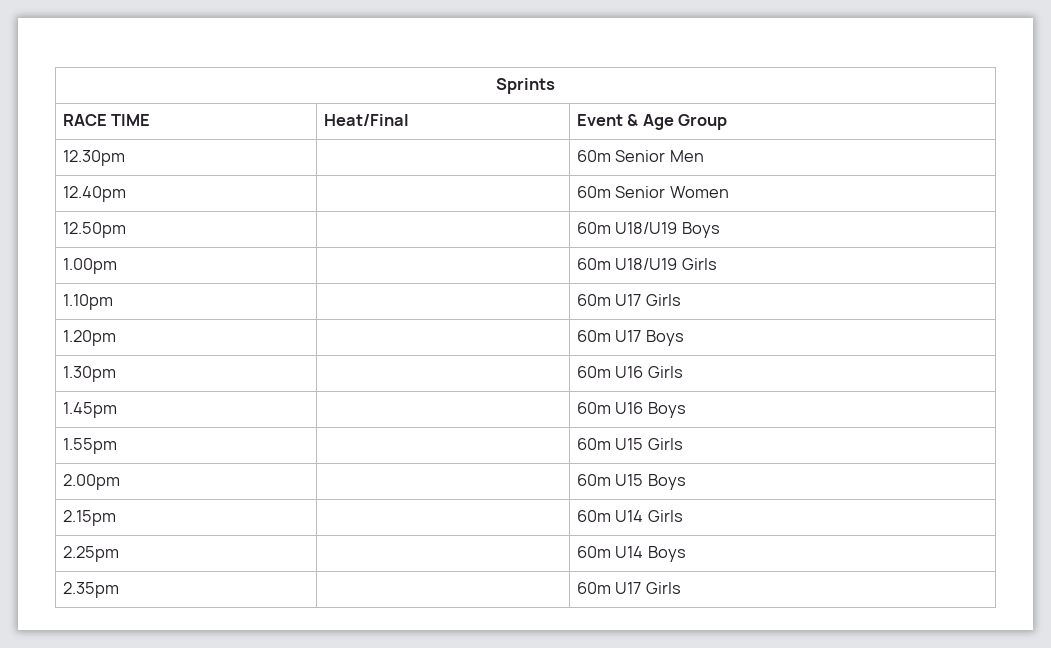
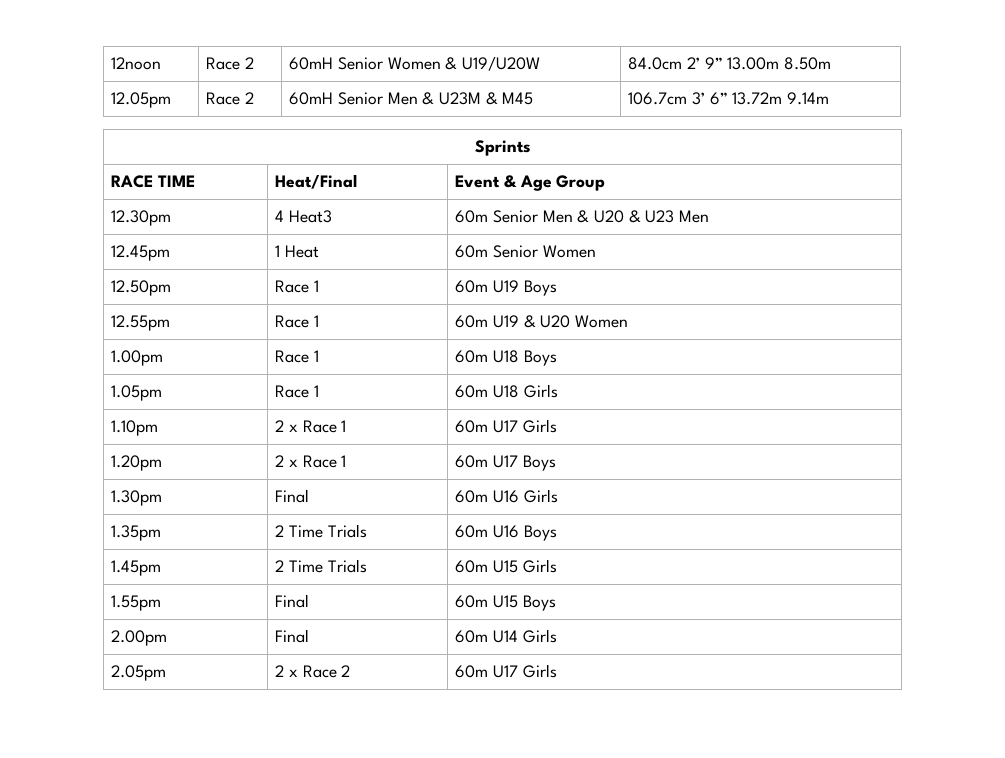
(496, 86) none -> [111,57,162,70] [206,57,254,70] [289,56,540,71] [628,57,831,70] [111,92,172,108] [206,92,254,105] [289,92,534,105] [628,92,829,105] 12noon | Race 2 | 60mH Senior Women & U19/U20W | 84.0cm 2’ 9” 13.00m 8.50m // 12.05pm | Race 2 | 60mH Senior Men & U23M & M45 | 106.7cm 3’ 6” 13.72m 9.14m //
(125, 158) none -> [275,210,332,223] 4 Heat3
[62,186,126,202] // 12.40pm | -> [577,210,710,223] [111,245,171,261] [275,245,319,258] & U20 & U23 Men // 12.45pm | 1 Heat
[576,222,720,238] | 60m U18/U19 Boys -> [275,280,319,293] [455,280,557,296] [111,315,171,331] [275,315,319,328] [455,315,628,328] Race 1 | 60m U19 Boys // 12.55pm | Race 1 | 60m U19 & U20 Women
[576,258,717,270] [62,294,113,310] | 60m U18/U19 Girls // 1.10pm | -> [275,350,319,363] [455,350,557,366] [111,385,163,401] [275,385,319,398] [455,384,558,398] [111,420,159,436] [275,420,347,433] Race 1 | 60m U18 Boys // 1.05pm | Race 1 | 60m U18 Girls // 1.10pm | 2 x Race 1
(116, 338) none -> [275,455,347,468] 2 x Race 1
(116, 374) none -> [275,489,310,503] Final
[62,402,117,418] 1.45pm | -> [111,525,162,541] [275,524,367,538] 1.35pm | 2 Time Trials
[62,438,117,454] 1.55pm | -> [111,560,162,576] [275,559,367,573] 1.45pm | 2 Time Trials
[62,474,120,490] 2.00pm | -> [111,595,162,611] [275,594,310,608] 1.55pm | Final
[62,510,116,526] 2.15pm | -> [111,630,168,646] [275,629,310,643] 2.00pm | Final
[62,546,119,562] [576,546,686,562] [62,582,119,598] 2.25pm | | 60m U14 Boys // 2.35pm | -> [111,665,167,681] [275,665,351,678] 2.05pm | 2 x Race 2

